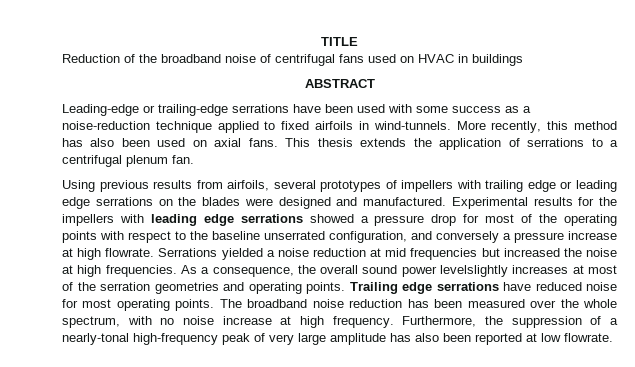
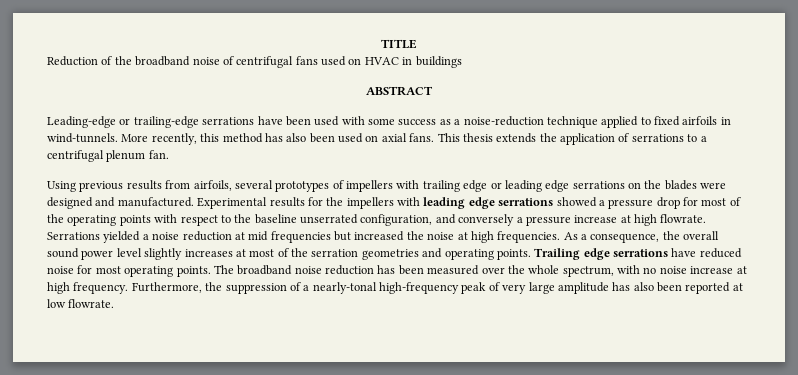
[440,265,509,277] levelslightly -> [116,248,183,260] level slightly

